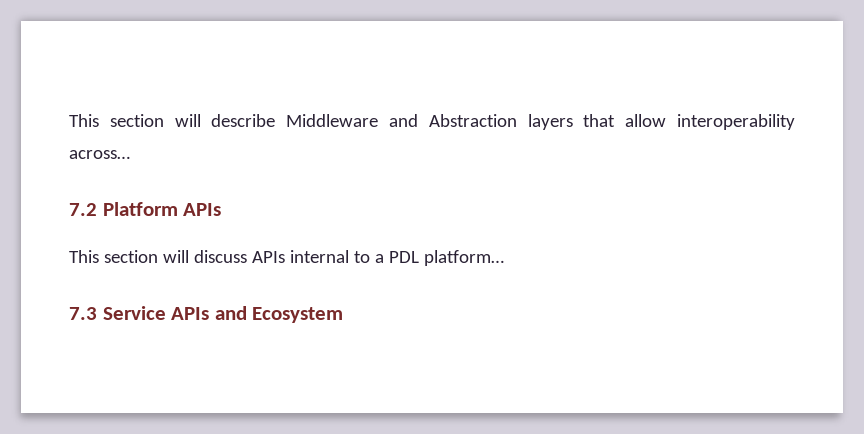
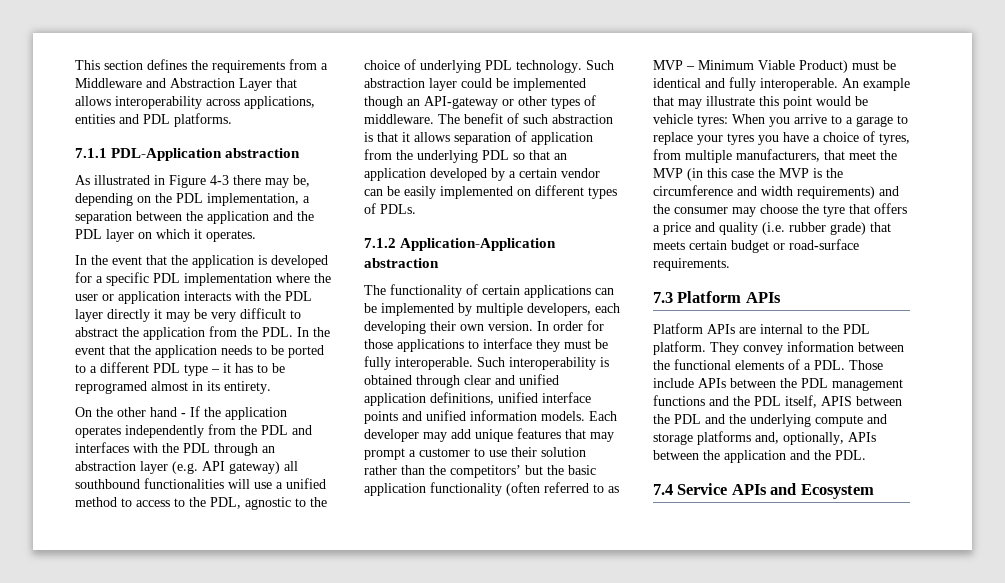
[69,114,795,130] [69,150,130,159] [69,202,222,216] [69,250,504,266] [69,307,97,320] This section will describe Middleware and Abstraction layers that allow interoperability across… // 7.2 Platform APIs // This section will discuss APIs internal to a PDL platform… // 7.3 -> [75,59,328,73] [75,78,297,91] [75,96,315,109] [75,113,232,127] [75,148,301,161] [75,175,310,188] [75,193,310,206] [75,211,314,224] [75,229,256,242] [75,255,328,268] [75,272,331,286] [75,291,312,304] [75,308,301,322] [75,326,330,340] [75,345,324,358] [75,362,285,376] [75,381,271,394] [75,406,287,420] [75,424,312,438] [75,442,275,456] [75,461,298,474] [75,478,326,489] [75,497,327,510] [364,59,614,73] [364,78,586,91] [364,95,596,109] [364,113,613,124] [364,131,593,145] [364,149,567,163] [364,168,600,181] [364,185,617,199] [364,203,416,214] [364,238,557,251] [364,258,439,268] [364,284,614,298] [364,303,620,316] [364,320,604,334] [364,338,608,352] [364,356,609,370] [364,374,559,388] [364,392,591,406] [364,410,617,424] [364,428,614,442] [364,447,586,460] [364,465,596,478] [364,482,619,496] [653,60,896,73] [653,77,910,91] [653,96,868,109] [653,114,908,127] [653,131,910,145] [653,149,897,163] [653,168,843,181] [653,185,899,199] [653,203,907,217] [653,222,891,235] [653,239,859,253] [653,258,730,271] [653,291,781,303] [653,323,870,334] [653,341,904,355] [653,359,883,370] [653,378,903,391] [653,395,902,408] [653,414,887,427] [653,431,876,445] [653,450,866,463] [653,484,673,495] This section defines the requirements from a Middleware and Abstraction Layer that allows interoperability across applications, entities and PDL platforms. // 7.1.1 PDL-Application abstraction // As illustrated in Figure 4-3 there may be, depending on the PDL implementation, a separation between the application and the PDL layer on which it operates. // In the event that the application is developed for a specific PDL implementation where the user or application interacts with the PDL layer directly it may be very difficult to abstract the application from the PDL. In the event that the application needs to be ported to a different PDL type – it has to be reprogramed almost in its entirety. // On the other hand - If the application operates independently from the PDL and interfaces with the PDL through an abstraction layer (e.g. API gateway) all southbound functionalities will use a unified method to access to the PDL, agnostic to the choice of underlying PDL technology. Such abstraction layer could be implemented though an API-gateway or other types of middleware. The benefit of such abstraction is that it allows separation of application from the underlying PDL so that an application developed by a certain vendor can be easily implemented on different types of PDLs. // 7.1.2 Application-Application abstraction // The functionality of certain applications can be implemented by multiple developers, each developing their own version. In order for those applications to interface they must be fully interoperable. Such interoperability is obtained through clear and unified application definitions, unified interface points and unified information models. Each developer may add unique features that may prompt a customer to use their solution rather than the competitors’ but the basic application functionality (often referred to as MVP – Minimum Viable Product) must be identical and fully interoperable. An example that may illustrate this point would be vehicle tyres: When you arrive to a garage to replace your tyres you have a choice of tyres, from multiple manufacturers, that meet the MVP (in this case the MVP is the circumference and width requirements) and the consumer may choose the tyre that offers a price and quality (i.e. rubber grade) that meets certain budget or road-surface requirements. // 7.3 Platform APIs // Platform APIs are internal to the PDL platform. They convey information between the functional elements of a PDL. Those include APIs between the PDL management functions and the PDL itself, APIS between the PDL and the underlying compute and storage platforms and, optionally, APIs between the application and the PDL. // 7.4

